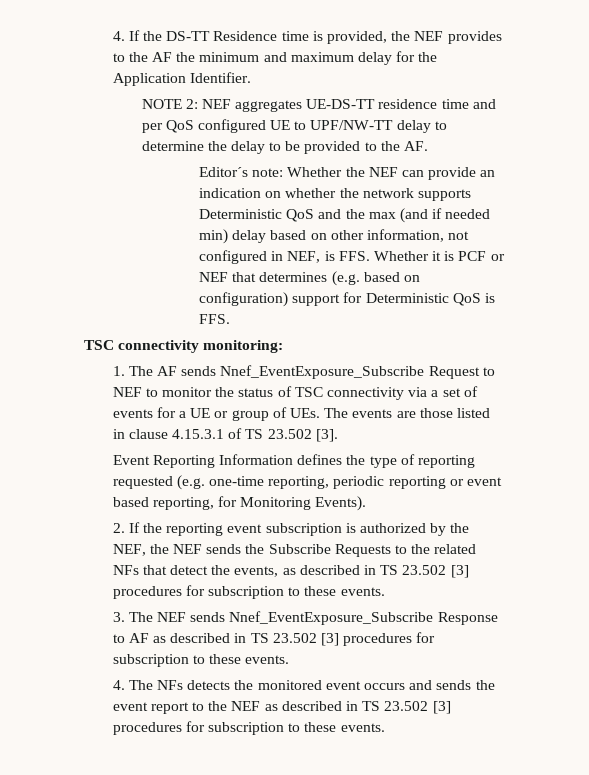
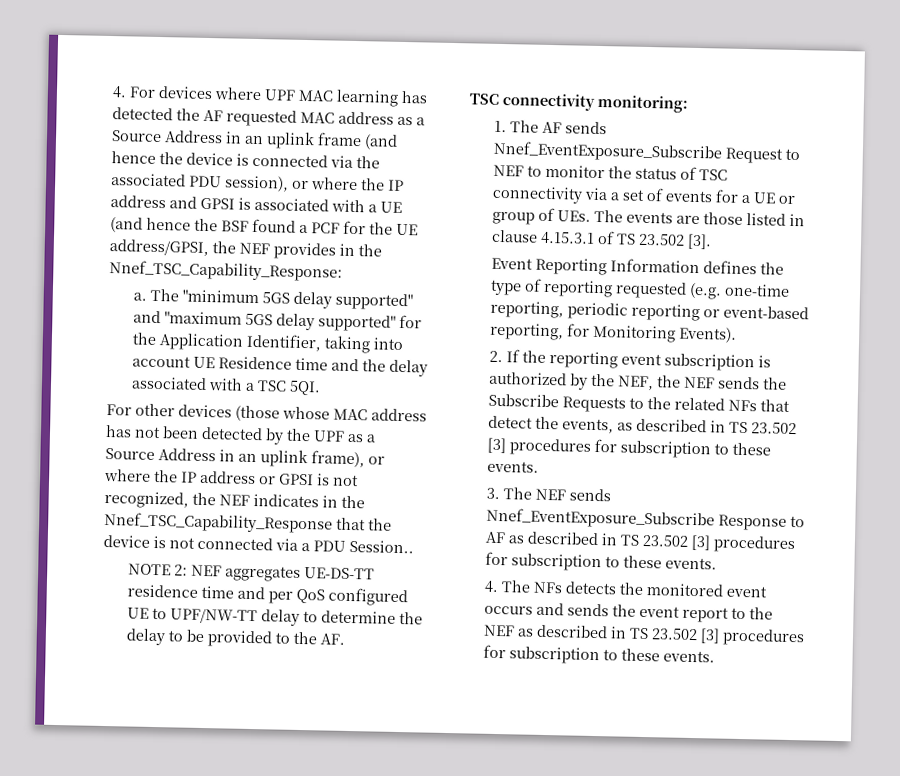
[112,30,502,44] [112,51,438,65] [112,72,251,86] 4. If the DS-TT Residence time is provided, the NEF provides to the AF the minimum and maximum delay for the Application Identifier. -> [111,85,428,107] [111,107,425,127] [110,130,398,150] [110,151,380,169] [110,173,404,192] [109,195,402,213] [109,217,418,236] [108,239,382,260] [108,260,343,282] [132,288,413,311] [132,310,422,332] [131,332,404,354] [131,355,428,377] [130,376,321,396] [105,403,427,422] [104,424,376,445] [104,447,385,468] [103,468,359,487] [103,490,365,509] [103,511,392,534] [102,534,414,554] 4. For devices where UPF MAC learning has detected the AF requested MAC address as a Source Address in an uplink frame (and hence the device is connected via the associated PDU session), or where the IP address and GPSI is associated with a UE (and hence the BSF found a PCF for the UE address/GPSI, the NEF provides in the Nnef_TSC_Capability_Response: // a. The "minimum 5GS delay supported" and "maximum 5GS delay supported" for the Application Identifier, taking into account UE Residence time and the delay associated with a TSC 5QI. // For other devices (those whose MAC address has not been detected by the UPF as a Source Address in an uplink frame), or where the IP address or GPSI is not recognized, the NEF indicates in the Nnef_TSC_Capability_Response that the device is not connected via a PDU Session..
[199,167,496,180] [199,188,471,201] [199,208,491,223] [199,229,470,244] [199,250,505,264] [199,271,420,286] [199,292,495,307] [199,314,231,324] // Editor´s note: Whether the NEF can provide an indication on whether the network supports Deterministic QoS and the max (and if needed min) delay based on other information, not configured in NEF, is FFS. Whether it is PCF or NEF that determines (e.g. based on configuration) support for Deterministic QoS is FFS. -> (345, 639) none
[467,477,503,486] [112,497,149,507] event based -> [722,305,809,320] event-based

